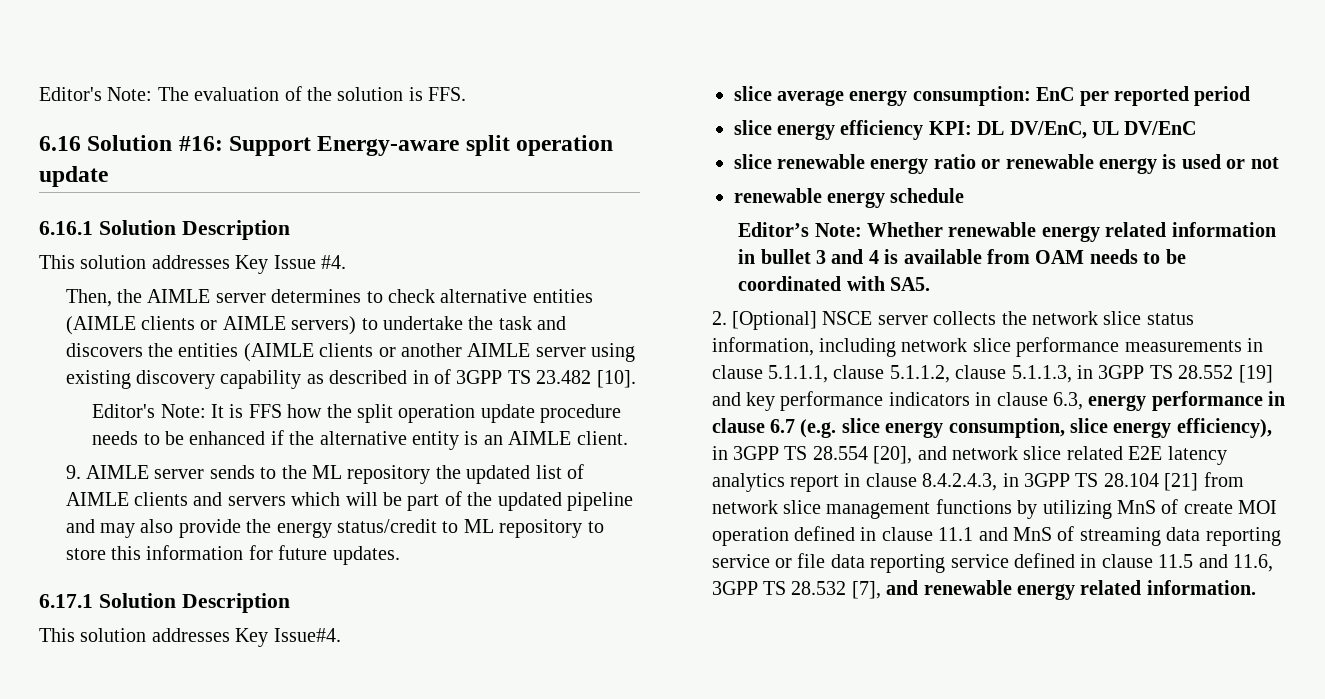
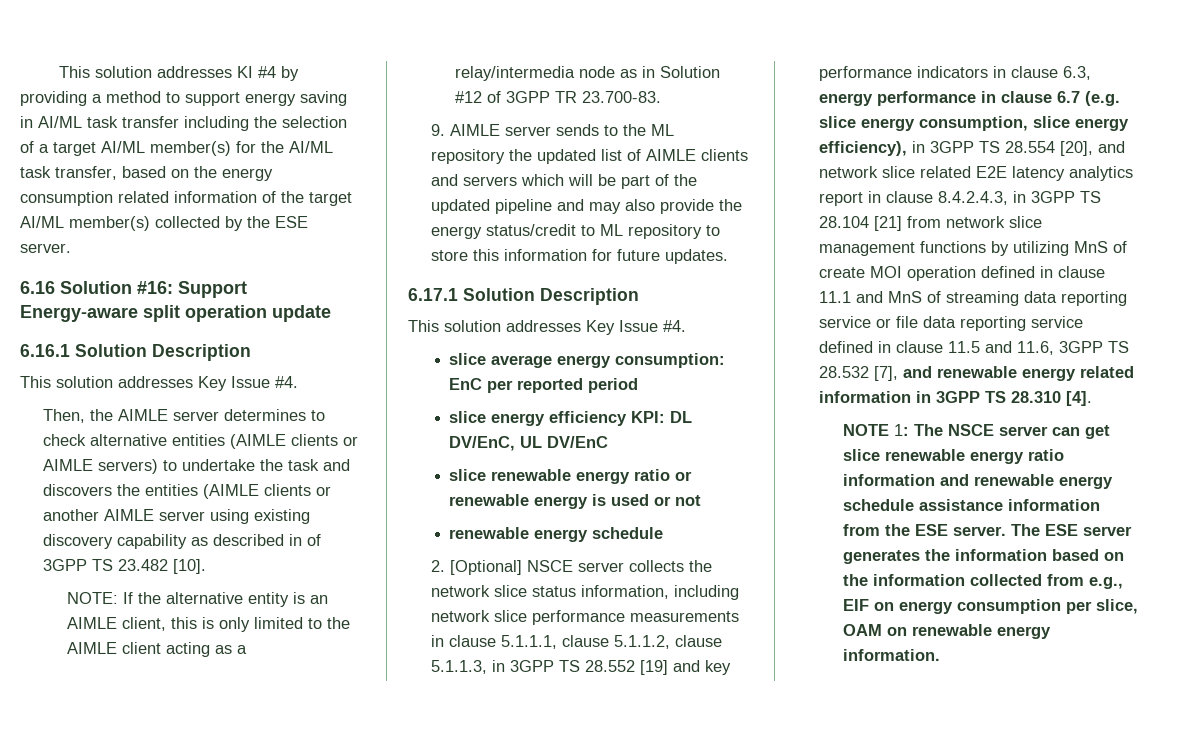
[39,86,467,101] Editor's Note: The evaluation of the solution is FFS. -> [58,66,299,81] [20,91,347,106] [20,116,347,131] [20,141,333,156] [20,166,273,181] [20,191,352,206] [20,216,308,231] [20,243,71,253] This solution addresses KI #4 by providing a method to support energy saving in AI/ML task transfer including the selection of a target AI/ML member(s) for the AI/ML task transfer, based on the energy consumption related information of the target AI/ML member(s) collected by the ESE server.
[92,404,622,423] [92,430,284,445] Editor's Note: It is FFS how the split operation update procedure needs to be enhanced if -> [66,592,133,604] NOTE: If
[576,431,628,445] client. -> [121,617,350,632] [66,642,247,657] [454,66,720,81] [454,91,661,103] client, this is only limited to the AIMLE client acting as a relay/intermedia node as in Solution #12 of 3GPP TR 23.700-83.
[273,628,341,642] Issue#4. -> [619,320,686,332] Issue #4.
[738,222,1276,242] [738,249,1186,264] [738,276,931,291] // Editor’s Note: Whether renewable energy related information in bullet 3 and 4 is available from OAM needs to be coordinated with SA5. -> (664, 533) none
(1142, 587) none -> [819,391,1093,406] [842,424,1110,439] [842,449,1064,464] [842,474,1113,489] [842,499,1100,511] [842,524,1132,536] [842,549,1124,564] [842,574,1123,589] [842,599,1138,614] [842,624,1051,639] information in 3GPP TS 28.310 [4]. // NOTE 1: The NSCE server can get slice renewable energy ratio information and renewable energy schedule assistance information from the ESE server. The ESE server generates the information based on the information collected from e.g., EIF on energy consumption per slice, OAM on renewable energy

